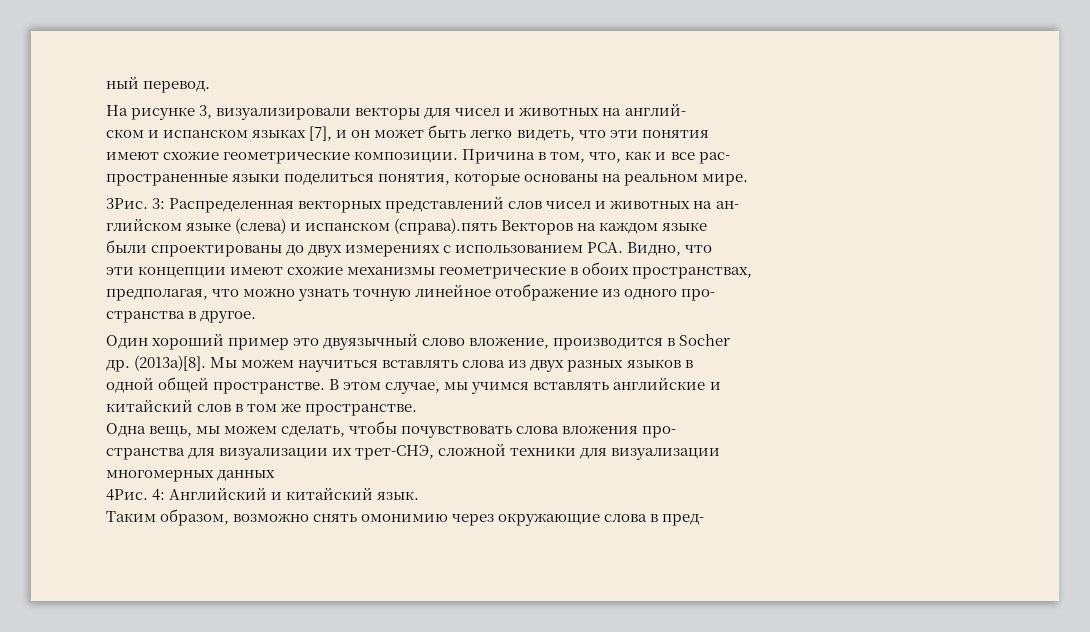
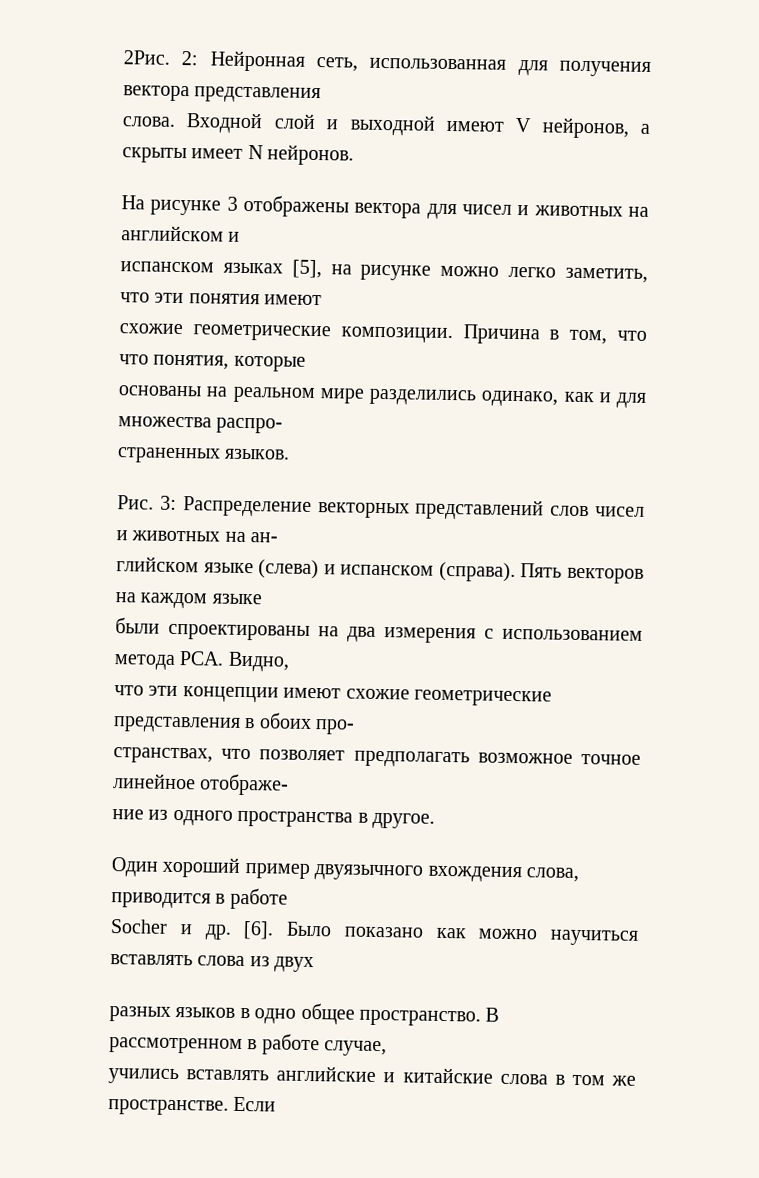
[106,76,211,93] ный перевод. -> [123,50,651,77] [123,85,322,104] [122,112,650,139] [122,144,355,166] 2Рис. 2: Нейронная сеть, использованная для получения вектора представления // слова. Входной слой и выходной имеют V нейронов, а скрыты имеет N нейронов.
[199,105,421,120] 3, визуализировали векторы -> [226,194,422,219] 3 отображены вектора
[624,103,686,116] [106,125,575,141] англий- // ском и испанском языках [7], и он может быть легко видеть, -> [121,225,241,242] [120,259,648,283] английском и // испанском языках [5], на рисунке можно легко заметить,
[106,152,159,160] // имеют -> [264,294,323,306] имеют //
[589,151,730,164] [106,173,375,186] что, как и все рас- // пространенные языки поделиться -> [616,330,647,341] [119,354,149,365] что что
(521, 179) none -> (306, 363) //
[702,174,749,186] [106,198,295,213] мире. // 3Рис. 3: Распределенная -> [319,388,646,408] [118,416,284,434] [117,447,291,464] [117,495,312,517] мире разделились одинако, как и для множества распро- // страненных языков. // Рис. 3: Распределение
[394,218,574,235] (справа).пять Векторов -> [438,561,644,584] (справа). Пять векторов
[286,245,441,257] до двух измерениях -> [318,626,476,644] на два измерения
(584, 249) none -> [114,654,175,670] метода
[685,245,713,253] что // -> [114,685,144,696] // что
[347,262,753,279] [106,284,716,301] [106,311,185,323] механизмы геометрические в обоих пространствах, // предполагая, что можно узнать точную линейное отображение из одного про- // странства -> [414,689,552,707] [113,712,356,735] [113,747,641,768] [113,773,290,796] [112,809,354,828] геометрические представления в обоих про- // странствах, что позволяет предполагать возможное точное линейное отображе- // ние из одного пространства
[293,333,731,350] [106,355,295,372] это двуязычный слово вложение, производится в Socher // др. (2013a)[8]. Мы можем -> [314,864,579,883] [111,887,288,910] [110,919,538,940] двуязычного вхождения слова, приводится в работе // Socher и др. [6]. Было показано как можно
(565, 366) none -> (315, 964) //
[106,377,530,394] // одной общей пространстве. В этом случае, мы учимся -> [254,1002,500,1027] [109,1033,388,1057] [108,1068,179,1085] одно общее пространство. В рассмотренном в работе случае, // учились
[106,399,232,412] // китайский слов -> [402,1067,548,1085] китайские слова
[106,421,677,438] [106,443,721,460] [106,470,276,482] [106,487,420,501] [106,509,705,526] // Одна вещь, мы можем сделать, чтобы почувствовать слова вложения про- // странства для визуализации их трет-СНЭ, сложной техники для визуализации // многомерных данных // 4Рис. 4: Английский и китайский язык. // Таким образом, возможно снять омонимию через окружающие слова в пред- -> [233,1096,277,1112] Если

